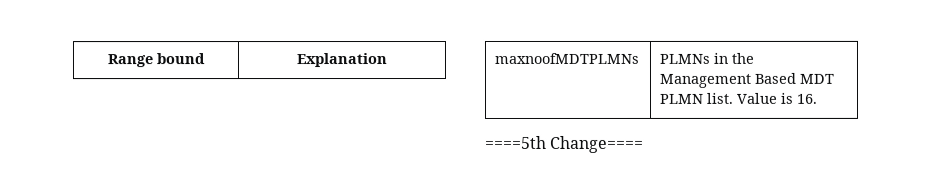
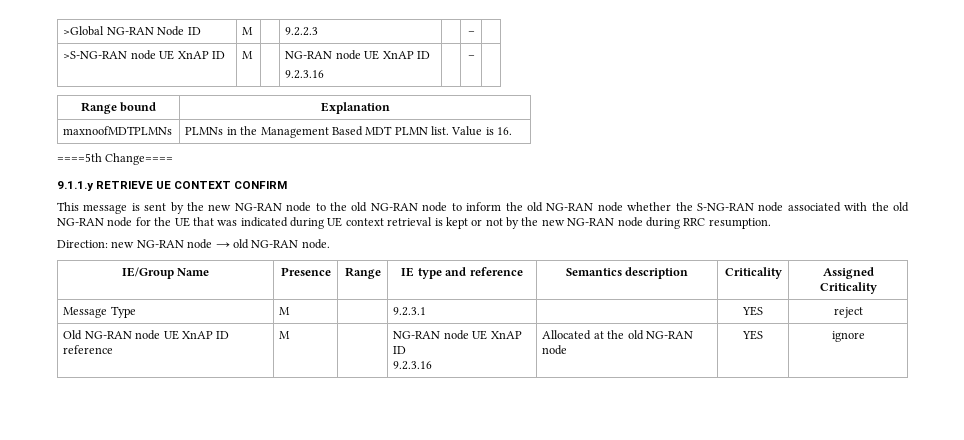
(107, 61) none -> [63,26,201,36] [242,27,254,35] [285,27,319,36] [467,31,475,35] [63,50,225,60] [242,51,254,59] [285,50,430,60] [285,70,325,79] [467,55,475,59] >Global NG-RAN Node ID | M | | 9.2.2.3 | | – | // >S-NG-RAN node UE XnAP ID | M | | NG-RAN node UE XnAP ID // 9.2.3.16 | | – | //
(645, 144) none -> [57,181,288,191] [57,202,909,214] [57,217,771,229] [57,239,330,249] [121,267,210,279] [280,267,331,276] [344,267,381,279] [401,267,523,279] [565,267,689,279] [724,267,782,279] [822,267,874,279] [819,282,877,294] [63,306,136,318] [279,307,291,315] [393,307,427,316] [742,306,763,316] [833,307,863,318] [63,330,230,340] [63,345,114,354] [279,331,291,339] [393,330,522,340] [393,346,407,354] [393,361,433,370] [542,330,693,340] [542,345,568,355] [742,330,763,340] [831,331,865,342] // 9.1.1.y RETRIEVE UE CONTEXT CONFIRM // This message is sent by the new NG-RAN node to the old NG-RAN node to inform the old NG-RAN node whether the S-NG-RAN node associated with the old NG-RAN node for the UE that was indicated during UE context retrieval is kept or not by the new NG-RAN node during RRC resumption. // Direction: new NG-RAN node → old NG-RAN node. // IE/Group Name | Presence | Range | IE type and reference | Semantics description | Criticality | Assigned Criticality // Message Type | M | | 9.2.3.1 | | YES | reject // Old NG-RAN node UE XnAP ID reference | M | | NG-RAN node UE XnAP ID // 9.2.3.16 | Allocated at the old NG-RAN node | YES | ignore

